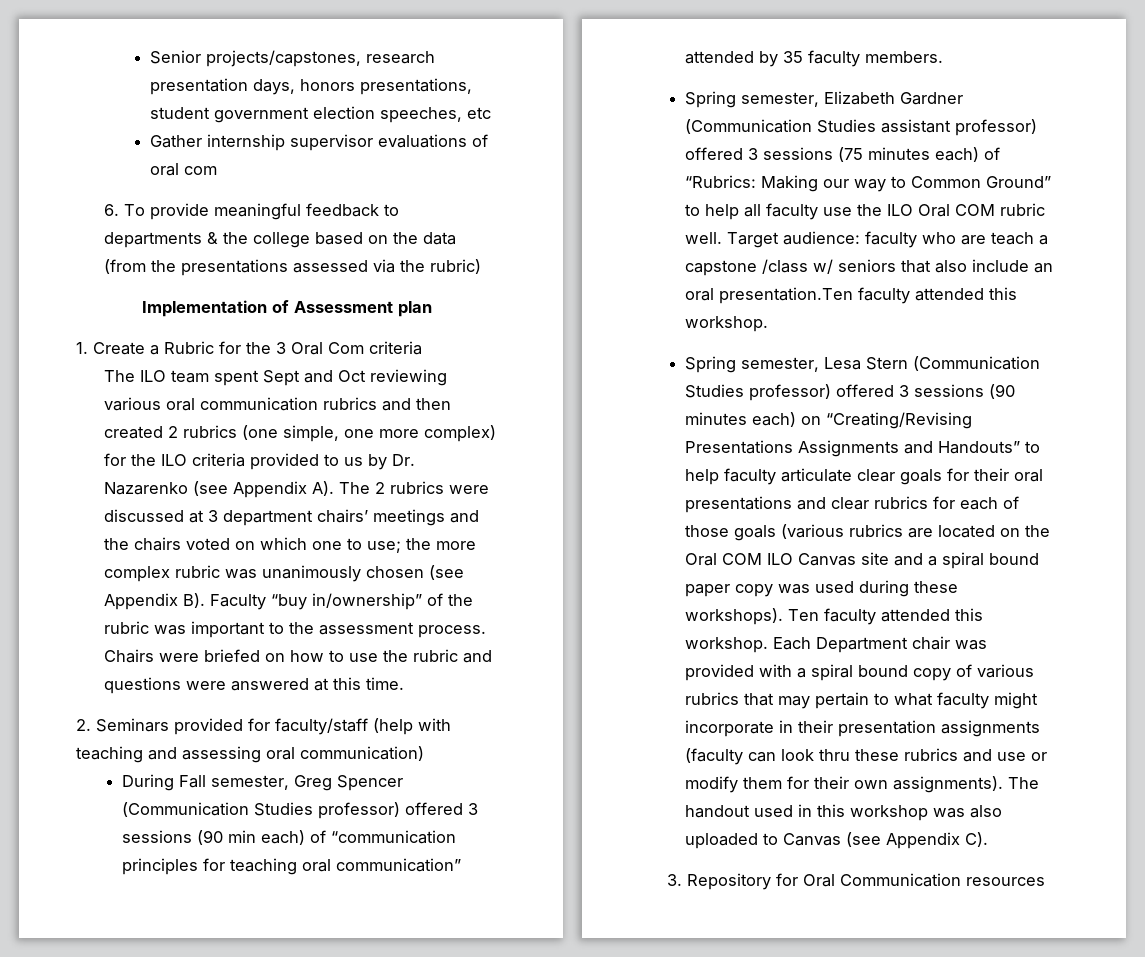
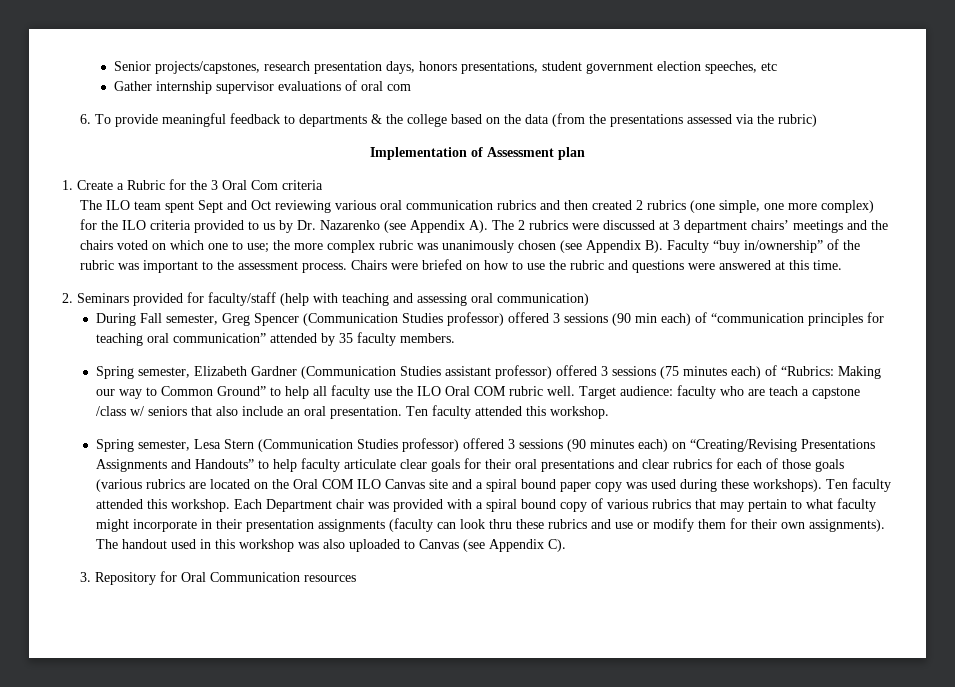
[719,287,854,304] presentation.Ten -> [329,406,428,419] presentation. Ten

